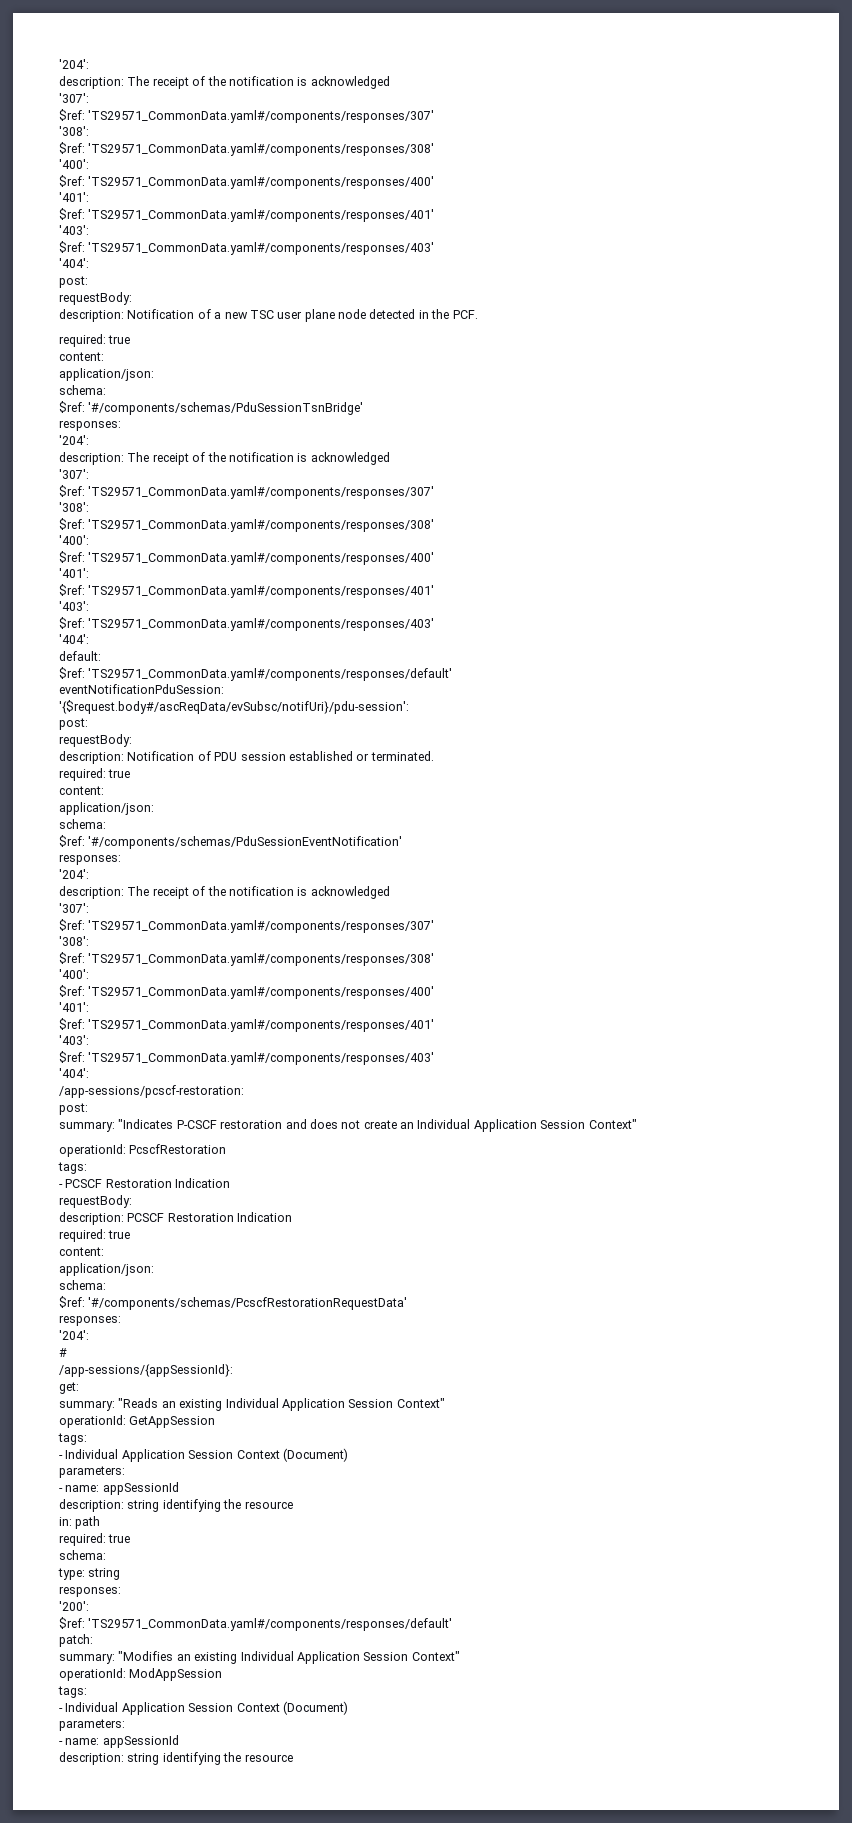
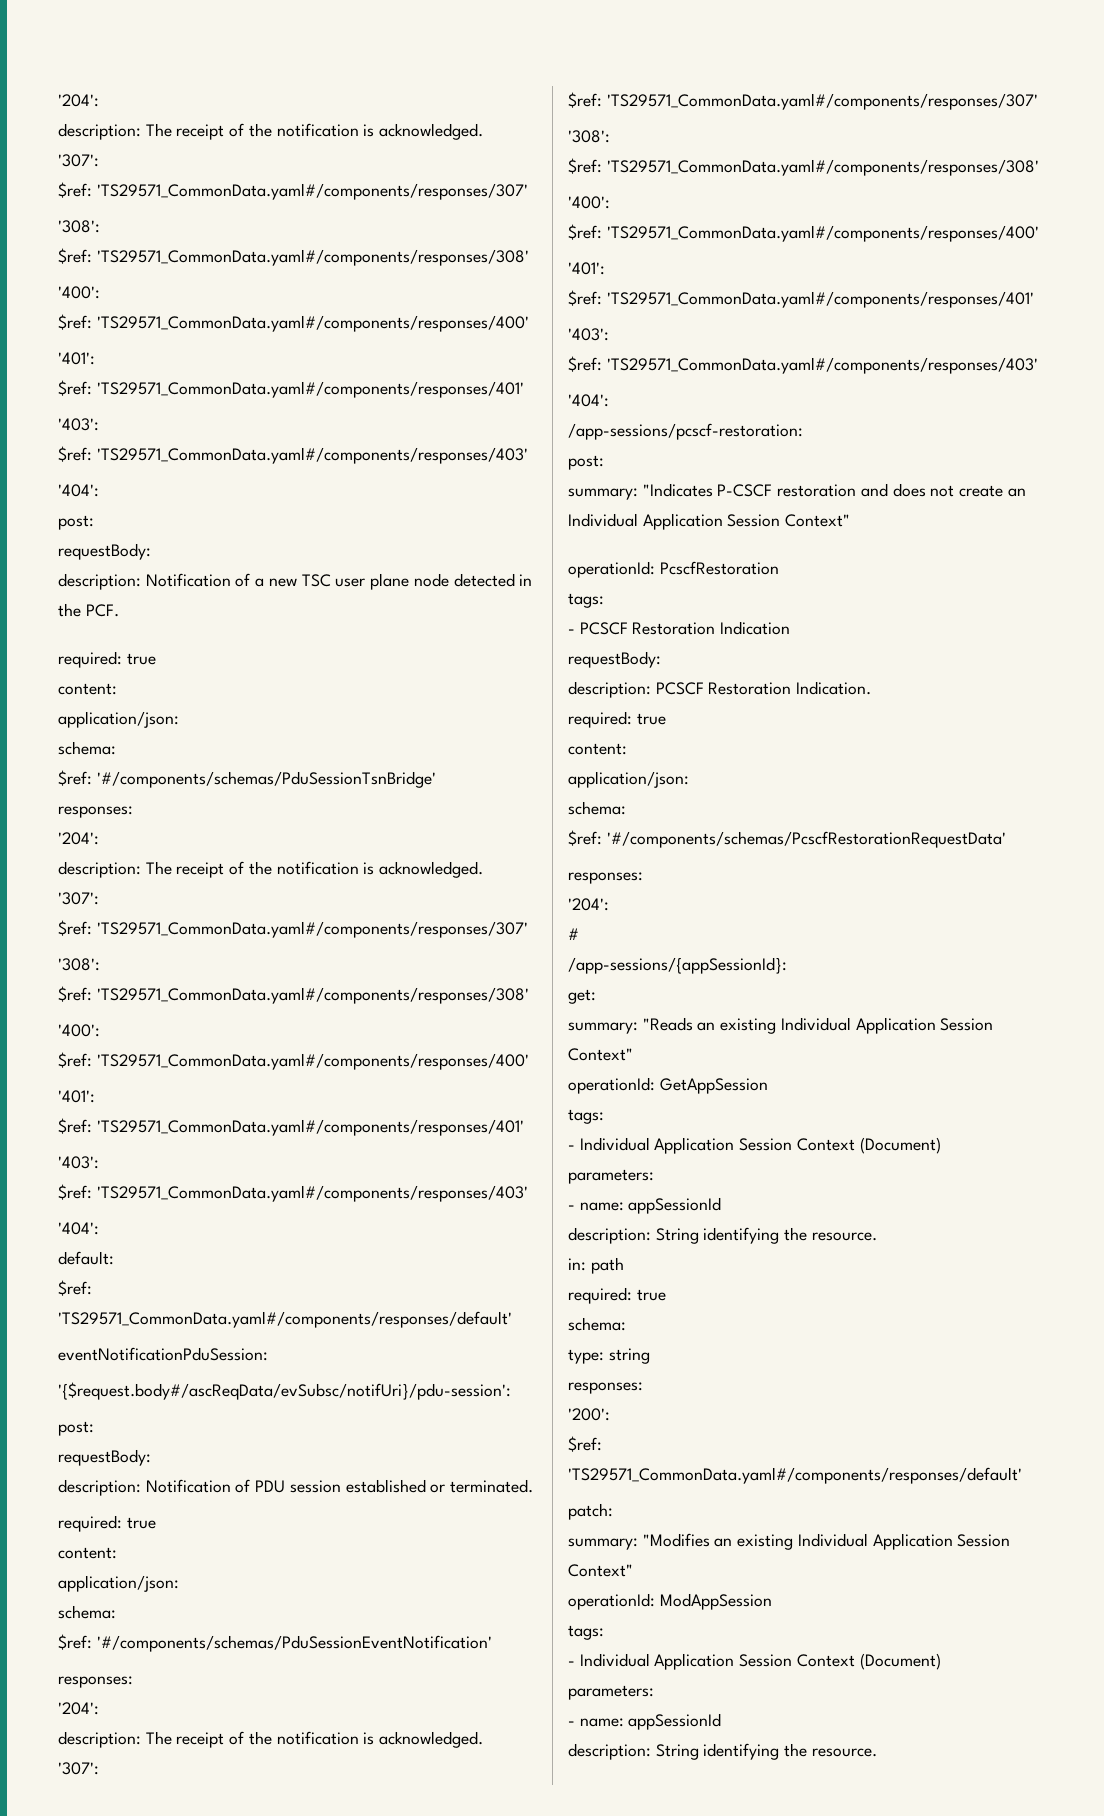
[59,59,89,69] [59,76,390,89] '204': // description: The receipt of the notification is acknowledged -> [58,94,99,107] [58,123,484,140] '204': // description: The receipt of the notification is acknowledged.
[310,452,390,465] acknowledged -> [379,861,484,878] acknowledged.
[310,886,390,899] acknowledged -> [379,1731,484,1748] acknowledged.
[237,1212,293,1222] Indication -> [796,681,872,695] Indication.
[127,1499,293,1512] string identifying the resource -> [655,1227,877,1244] String identifying the resource.
[127,1752,293,1765] string identifying the resource -> [655,1743,877,1760] String identifying the resource.

